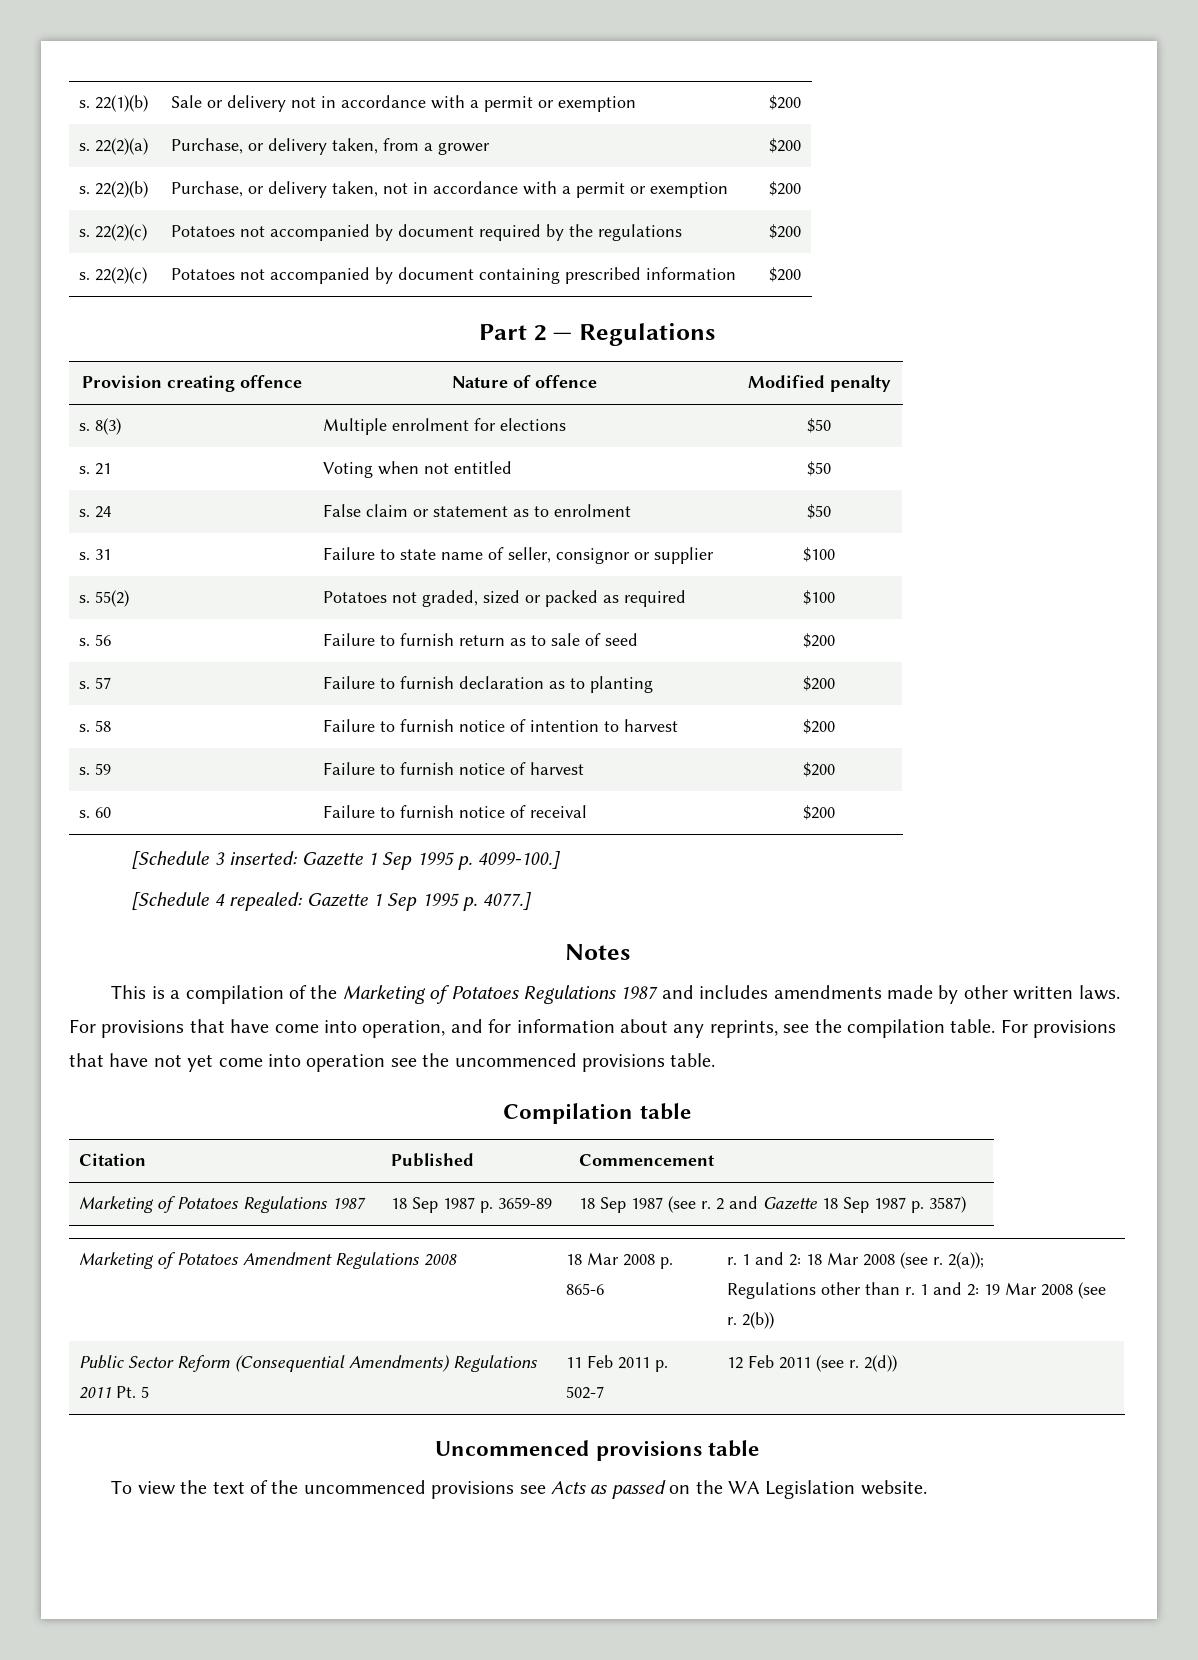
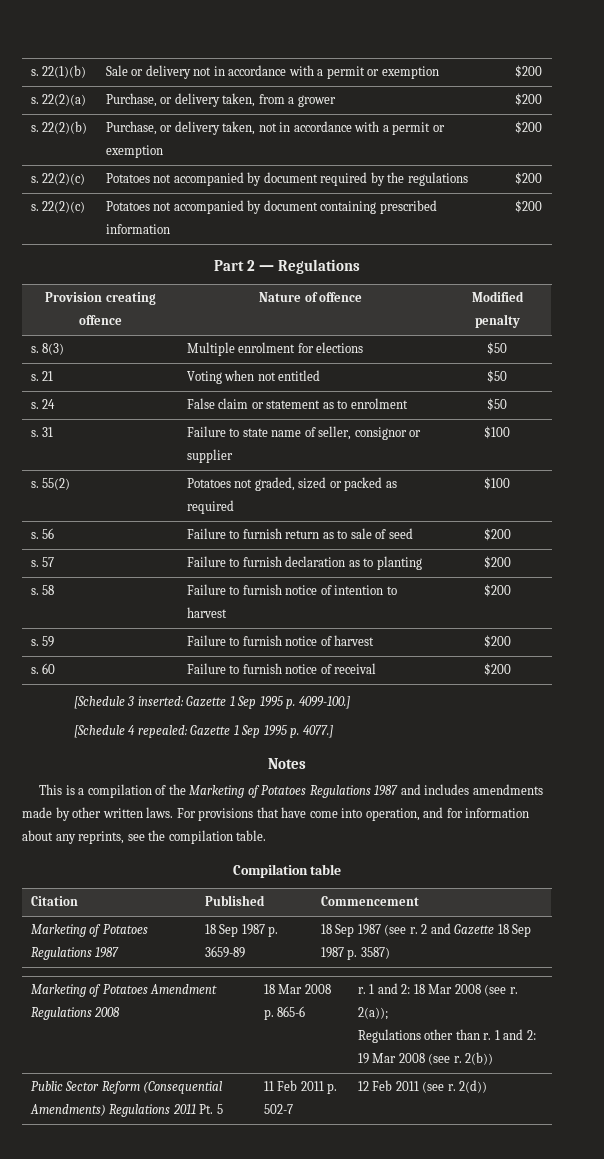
[1000,1019,1117,1038] [69,1053,716,1072] For provisions that have not yet come into operation see the uncommenced provisions table. -> (267, 835) none
[435,1440,759,1461] [111,1480,927,1499] // Uncommenced provisions table // To view the text of the uncommenced provisions see Acts as passed on the WA Legislation website. -> (488, 1086) none

